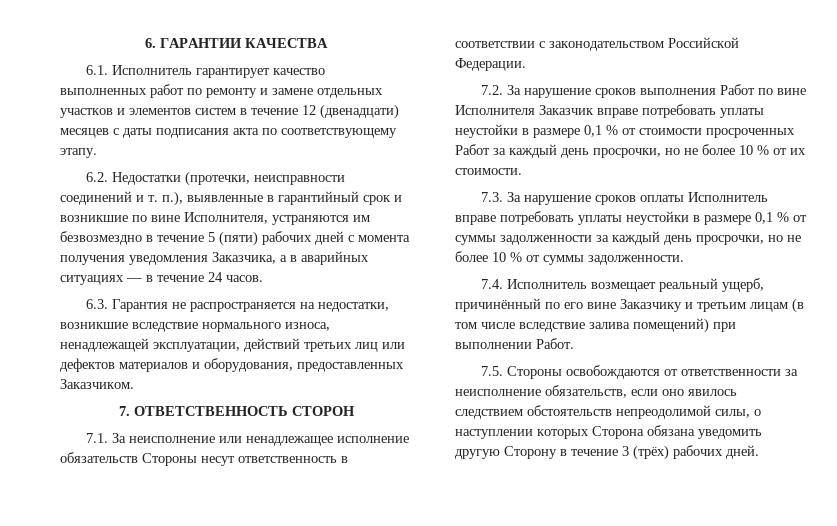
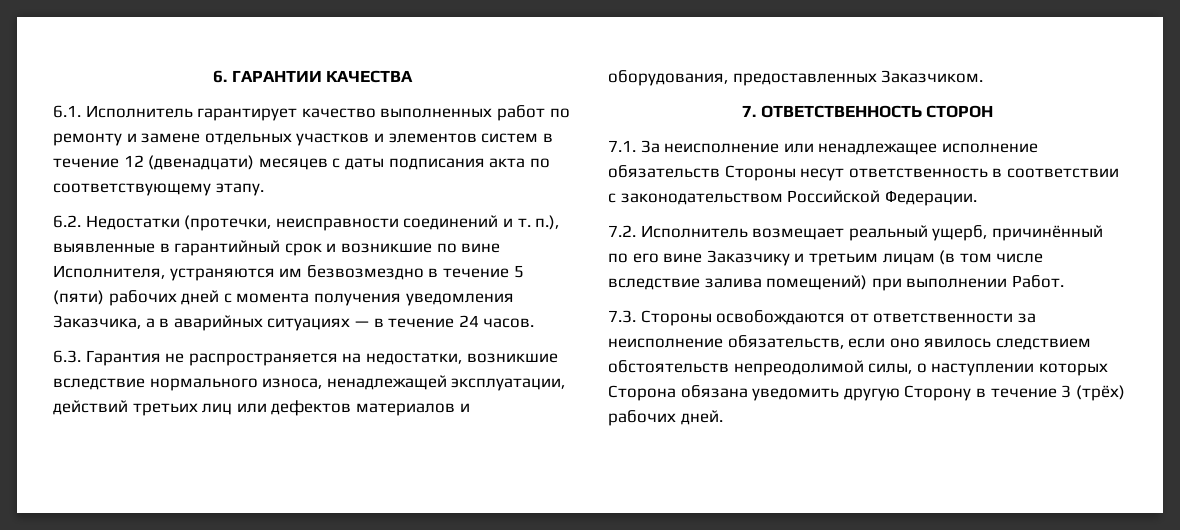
[506,84,806,98] [455,104,764,118] [455,124,795,138] [455,144,806,158] [455,168,522,175] [480,192,768,205] [455,211,807,225] [455,231,801,245] [455,251,684,265] [480,279,503,289] За нарушение сроков выполнения Работ по вине Исполнителя Заказчик вправе потребовать уплаты неустойки в размере 0,1 % от стоимости просроченных Работ за каждый день просрочки, но не более 10 % от их стоимости. // 7.3. За нарушение сроков оплаты Исполнитель вправе потребовать уплаты неустойки в размере 0,1 % от суммы задолженности за каждый день просрочки, но не более 10 % от суммы задолженности. // 7.4. -> (636, 231) none
[480,366,503,376] 7.5. -> [608,310,636,323] 7.3.

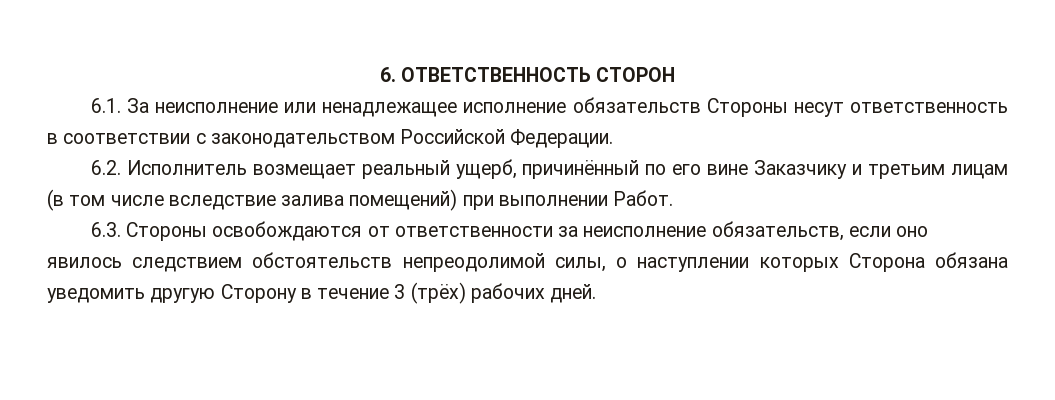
[231,70,414,83] [53,105,570,121] [53,133,553,146] [53,155,550,170] [53,183,264,196] [53,215,560,231] [53,240,501,256] [53,265,524,281] [53,290,514,306] [53,315,535,331] [53,350,558,366] [53,375,566,391] [53,400,470,416] [608,70,984,86] [741,105,756,117] ГАРАНТИИ КАЧЕСТВА // 6.1. Исполнитель гарантирует качество выполненных работ по ремонту и замене отдельных участков и элементов систем в течение 12 (двенадцати) месяцев с даты подписания акта по соответствующему этапу. // 6.2. Недостатки (протечки, неисправности соединений и т. п.), выявленные в гарантийный срок и возникшие по вине Исполнителя, устраняются им безвозмездно в течение 5 (пяти) рабочих дней с момента получения уведомления Заказчика, а в аварийных ситуациях — в течение 24 часов. // 6.3. Гарантия не распространяется на недостатки, возникшие вследствие нормального износа, ненадлежащей эксплуатации, действий третьих лиц или дефектов материалов и оборудования, предоставленных Заказчиком. // 7. -> (396, 74) none
[608,140,636,152] 7.1. -> [90,98,121,113] 6.1.
[608,225,636,237] 7.2. -> [90,160,121,175] 6.2.
[608,310,636,323] 7.3. -> [90,222,121,237] 6.3.

